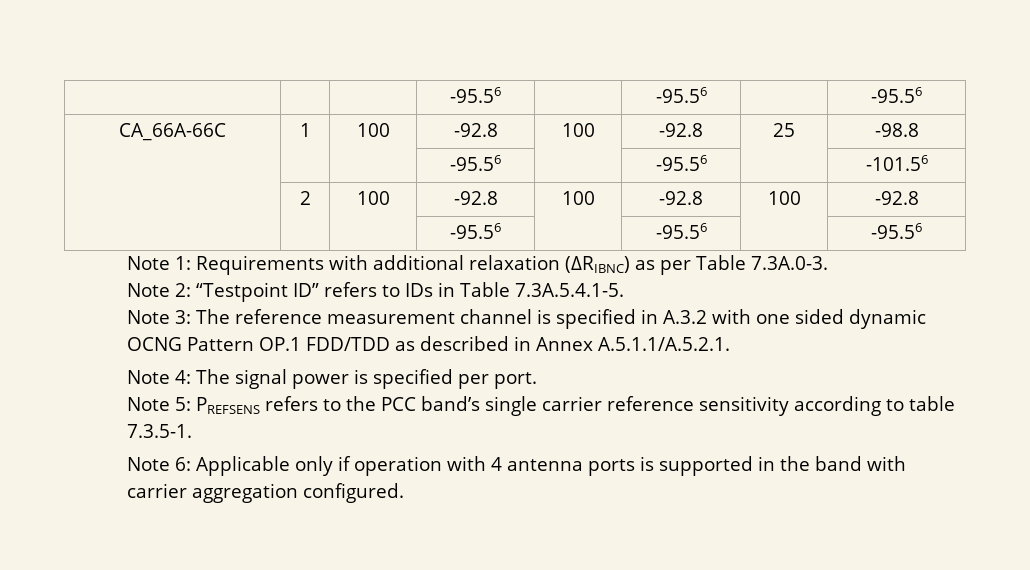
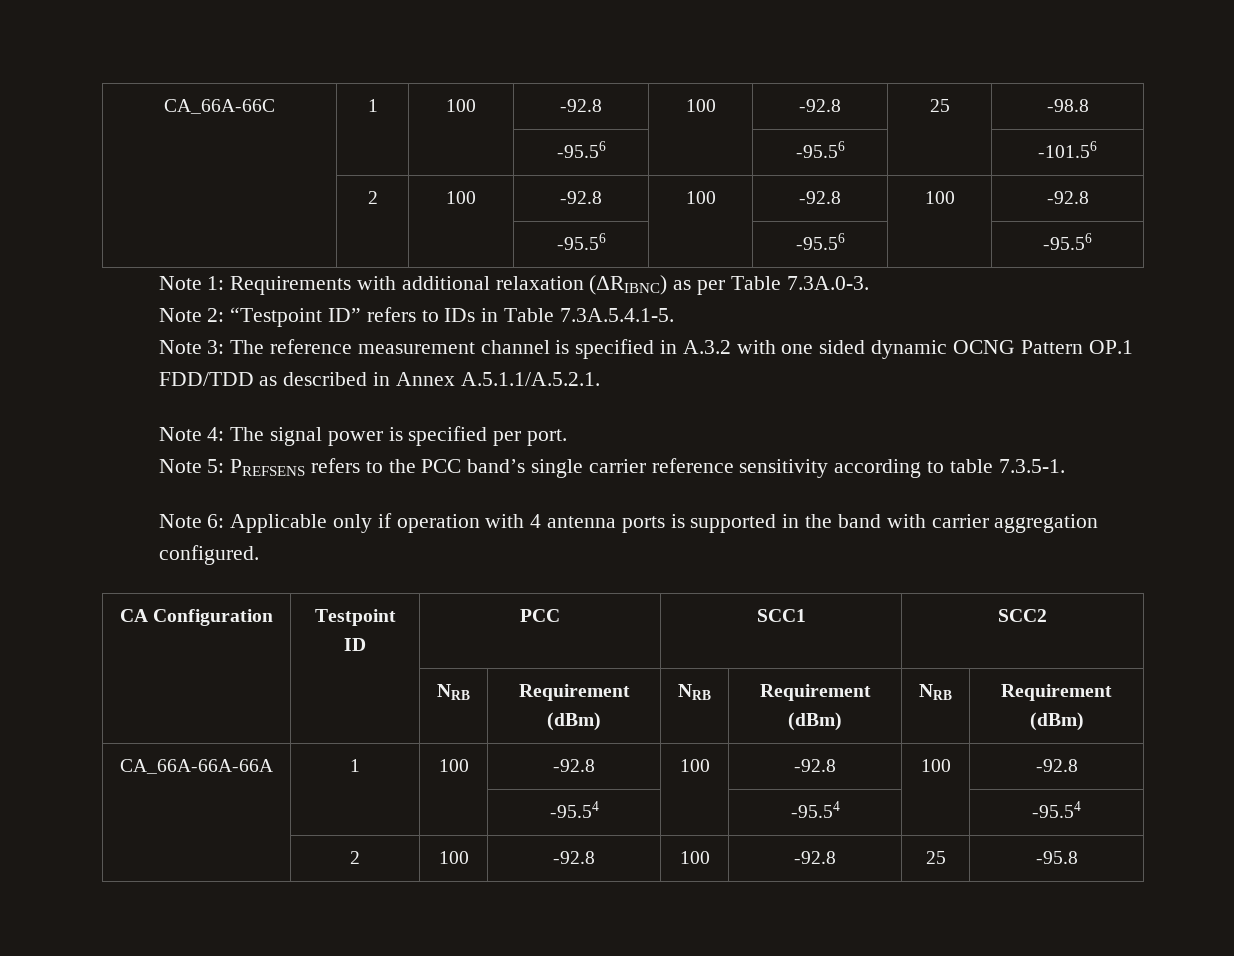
[450,87,501,103] [655,87,707,103] [871,87,923,103] | | | -95.56 | | -95.56 | | -95.56 // -> (164, 106) none
(405, 493) none -> [119,609,274,626] [314,609,396,626] [344,638,366,651] [520,609,560,622] [756,609,806,622] [998,609,1047,622] [437,684,470,700] [518,684,630,701] [547,712,601,731] [678,684,711,700] [759,684,871,701] [788,712,842,731] [919,684,952,700] [1001,684,1112,701] [1029,712,1084,731] [120,759,273,774] [350,759,360,772] [438,759,469,772] [553,759,595,772] [679,759,710,772] [794,759,836,772] [920,759,951,772] [1035,759,1078,772] [549,801,599,818] [790,801,840,818] [1032,801,1081,818] [350,851,360,864] [438,851,469,864] [553,851,595,864] [679,851,710,864] [794,851,836,864] [925,851,946,864] [1035,851,1078,864] // CA Configuration | Testpoint ID | PCC | SCC1 | SCC2 // | | NRB | Requirement (dBm) | NRB | Requirement (dBm) | NRB | Requirement (dBm) // CA_66A-66A-66A | 1 | 100 | -92.8 | 100 | -92.8 | 100 | -92.8 // | | | -95.54 | | -95.54 | | -95.54 // | 2 | 100 | -92.8 | 100 | -92.8 | 25 | -95.8

